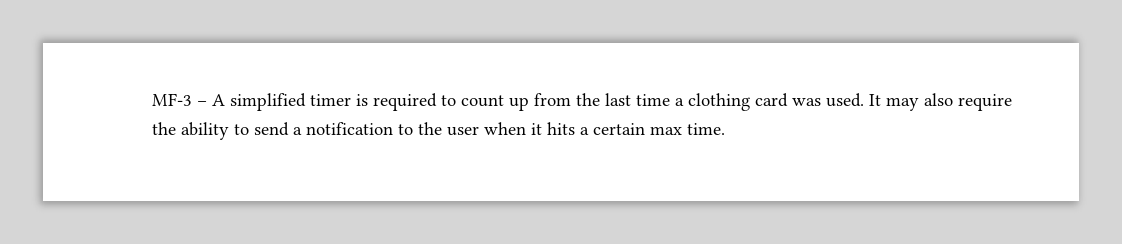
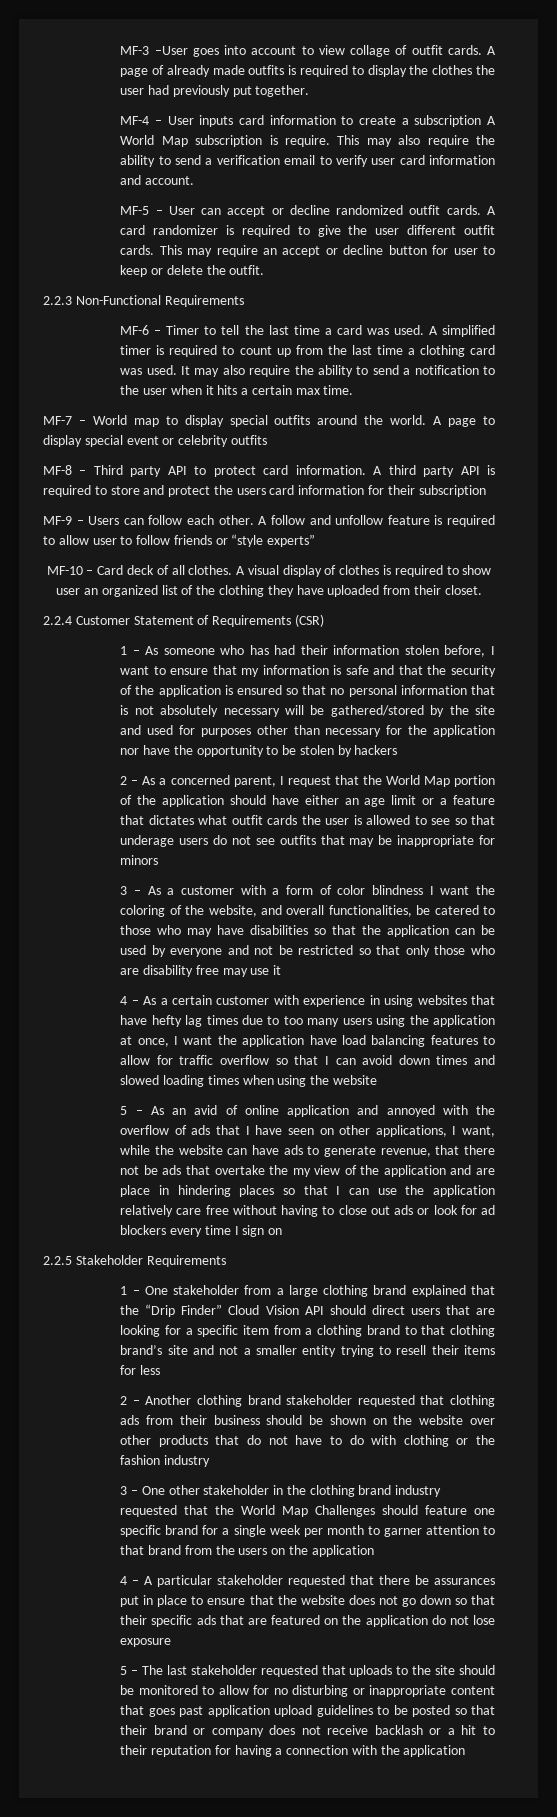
[196,101,207,106] – -> [154,45,496,57] [120,65,495,77] [120,85,310,97] [120,115,497,127] [120,135,496,147] [120,155,496,167] [120,175,195,185] [120,205,496,217] [120,225,495,237] [120,245,495,257] [120,265,265,277] [43,295,244,307] [120,325,424,335] –User goes into account to view collage of outfit cards. A page of already made outfits is required to display the clothes the user had previously put together. // MF-4 – User inputs card information to create a subscription A World Map subscription is require. This may also require the ability to send a verification email to verify user card information and account. // MF-5 – User can accept or decline randomized outfit cards. A card randomizer is required to give the user different outfit cards. This may require an accept or decline button for user to keep or delete the outfit. // 2.2.3 Non-Functional Requirements // MF-6 – Timer to tell the last time a card was used.
(725, 129) none -> [43,415,495,427] [43,435,267,447] [43,465,495,477] [43,485,486,497] [43,515,496,527] [43,534,316,547] [46,565,492,577] [56,585,482,597] [43,614,324,627] [120,645,496,657] [120,665,496,677] [120,685,496,697] [120,705,496,717] [120,725,495,737] [120,745,398,757] [120,775,495,787] [120,795,496,807] [120,815,495,825] [120,835,496,847] [120,855,159,865] [120,885,495,895] [120,905,496,917] [120,925,495,937] [120,945,496,957] [120,965,282,977] [120,995,495,1007] [120,1015,495,1027] [120,1035,496,1047] [120,1055,495,1065] [120,1075,377,1087] [120,1105,495,1117] [120,1125,495,1137] [120,1145,496,1157] [120,1165,495,1177] [120,1185,496,1197] [120,1205,495,1217] [120,1225,283,1237] [43,1255,226,1267] [120,1285,495,1297] [120,1304,495,1317] [120,1325,496,1337] [120,1345,495,1357] [120,1365,161,1375] [120,1395,495,1407] [120,1415,495,1425] [120,1435,495,1447] [120,1455,211,1467] [120,1485,442,1497] [120,1505,495,1517] [120,1525,496,1537] [120,1545,374,1557] [120,1575,496,1587] [120,1595,496,1607] [120,1615,495,1627] [120,1638,172,1647] [120,1665,496,1677] [120,1685,495,1697] [120,1705,495,1717] [120,1725,496,1737] [120,1745,466,1757] // MF-7 – World map to display special outfits around the world. A page to display special event or celebrity outfits // MF-8 – Third party API to protect card information. A third party API is required to store and protect the users card information for their subscription // MF-9 – Users can follow each other. A follow and unfollow feature is required to allow user to follow friends or “style experts” // MF-10 – Card deck of all clothes. A visual display of clothes is required to show user an organized list of the clothing they have uploaded from their closet. // 2.2.4 Customer Statement of Requirements (CSR) // 1 – As someone who has had their information stolen before, I want to ensure that my information is safe and that the security of the application is ensured so that no personal information that is not absolutely necessary will be gathered/stored by the site and used for purposes other than necessary for the application nor have the opportunity to be stolen by hackers // 2 – As a concerned parent, I request that the World Map portion of the application should have either an age limit or a feature that dictates what outfit cards the user is allowed to see so that underage users do not see outfits that may be inappropriate for minors // 3 – As a customer with a form of color blindness I want the coloring of the website, and overall functionalities, be catered to those who may have disabilities so that the application can be used by everyone and not be restricted so that only those who are disability free may use it // 4 – As a certain customer with experience in using websites that have hefty lag times due to too many users using the application at once, I want the application have load balancing features to allow for traffic overflow so that I can avoid down times and slowed loading times when using the website // 5 – As an avid of online application and annoyed with the overflow of ads that I have seen on other applications, I want, while the website can have ads to generate revenue, that there not be ads that overtake the my view of the application and are place in hindering places so that I can use the application relatively care free without having to close out ads or look for ad blockers every time I sign on // 2.2.5 Stakeholder Requirements // 1 – One stakeholder from a large clothing brand explained that the “Drip Finder” Cloud Vision API should direct users that are looking for a specific item from a clothing brand to that clothing brand’s site and not a smaller entity trying to resell their items for less // 2 – Another clothing brand stakeholder requested that clothing ads from their business should be shown on the website over other products that do not have to do with clothing or the fashion industry // 3 – One other stakeholder in the clothing brand industry requested that the World Map Challenges should feature one specific brand for a single week per month to garner attention to that brand from the users on the application // 4 – A particular stakeholder requested that there be assurances put in place to ensure that the website does not go down so that their specific ads that are featured on the application do not lose exposure // 5 – The last stakeholder requested that uploads to the site should be monitored to allow for no disturbing or inappropriate content that goes past application upload guidelines to be posted so that their brand or company does not receive backlash or a hit to their reputation for having a connection with the application

